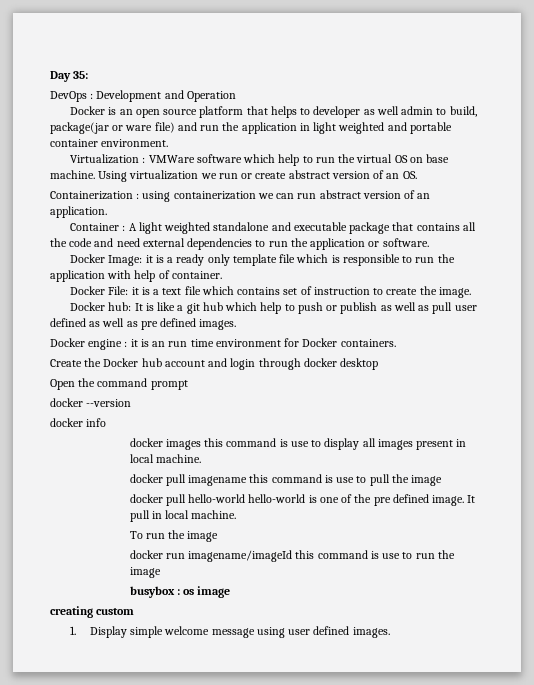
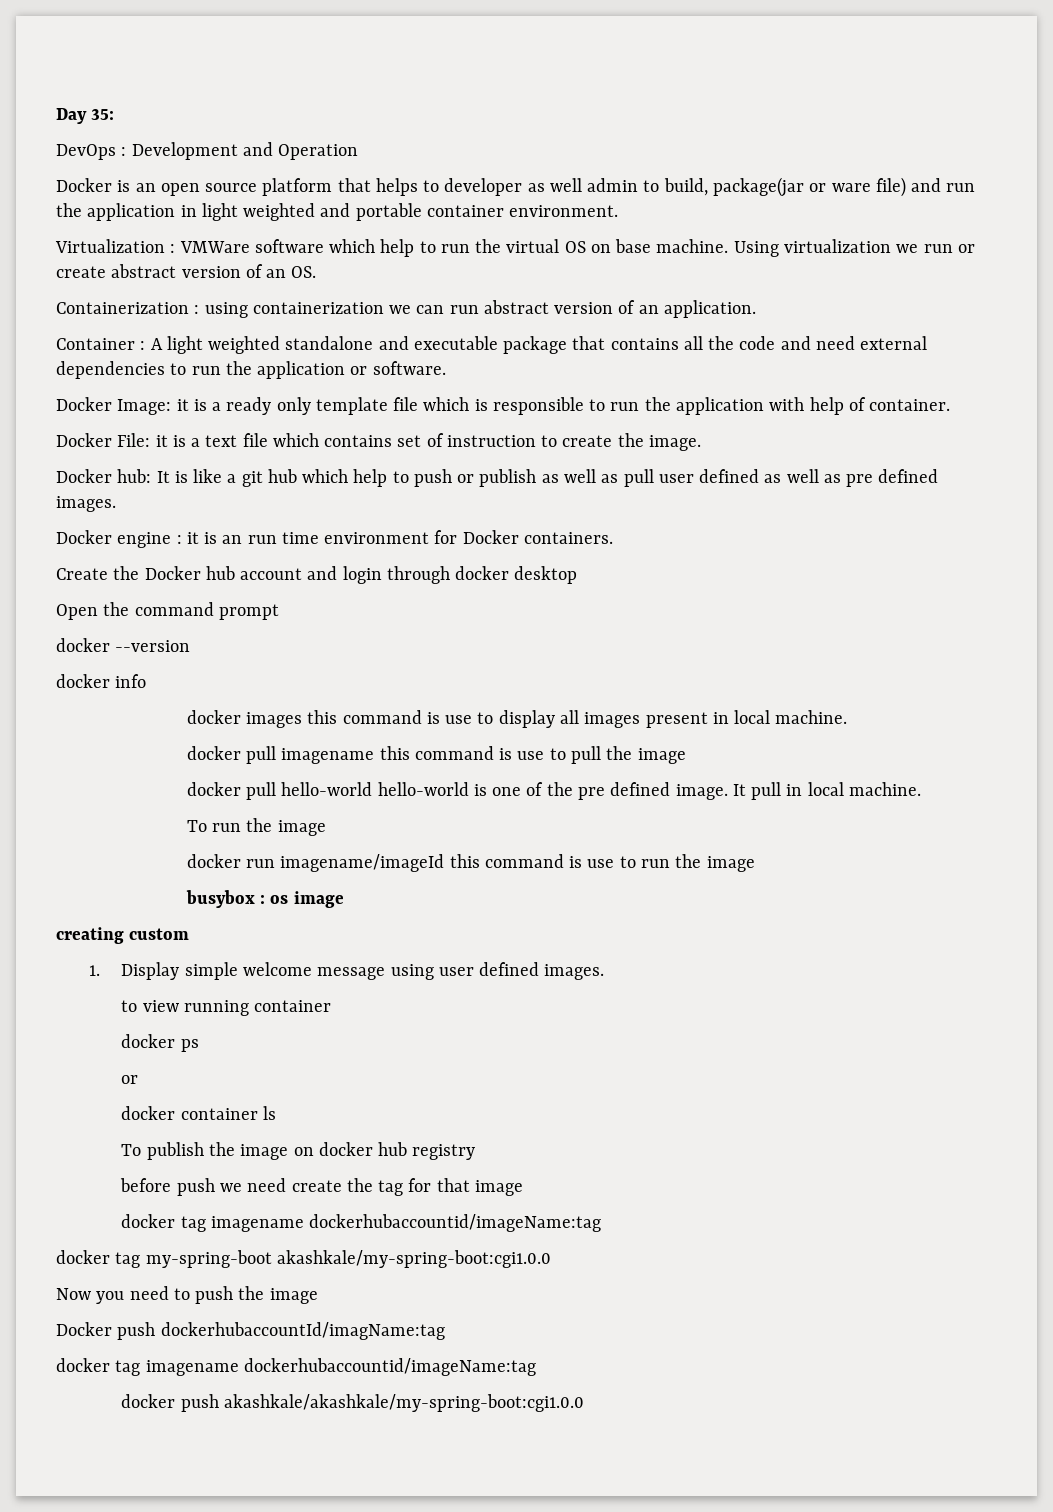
(390, 632) none -> [121,1000,332,1016] [121,1034,199,1052] [121,1075,139,1084] [121,1106,276,1120] [121,1142,476,1160] [120,1178,523,1196] [121,1214,602,1232] [56,1250,551,1268] [56,1286,318,1304] [56,1322,445,1340] [56,1358,536,1376] [121,1394,584,1412] // to view running container // docker ps // or // docker container ls // To publish the image on docker hub registry // before push we need create the tag for that image // docker tag imagename dockerhubaccountid/imageName:tag // docker tag my-spring-boot akashkale/my-spring-boot:cgi1.0.0 // Now you need to push the image // Docker push dockerhubaccountId/imagName:tag // docker tag imagename dockerhubaccountid/imageName:tag // docker push akashkale/akashkale/my-spring-boot:cgi1.0.0

